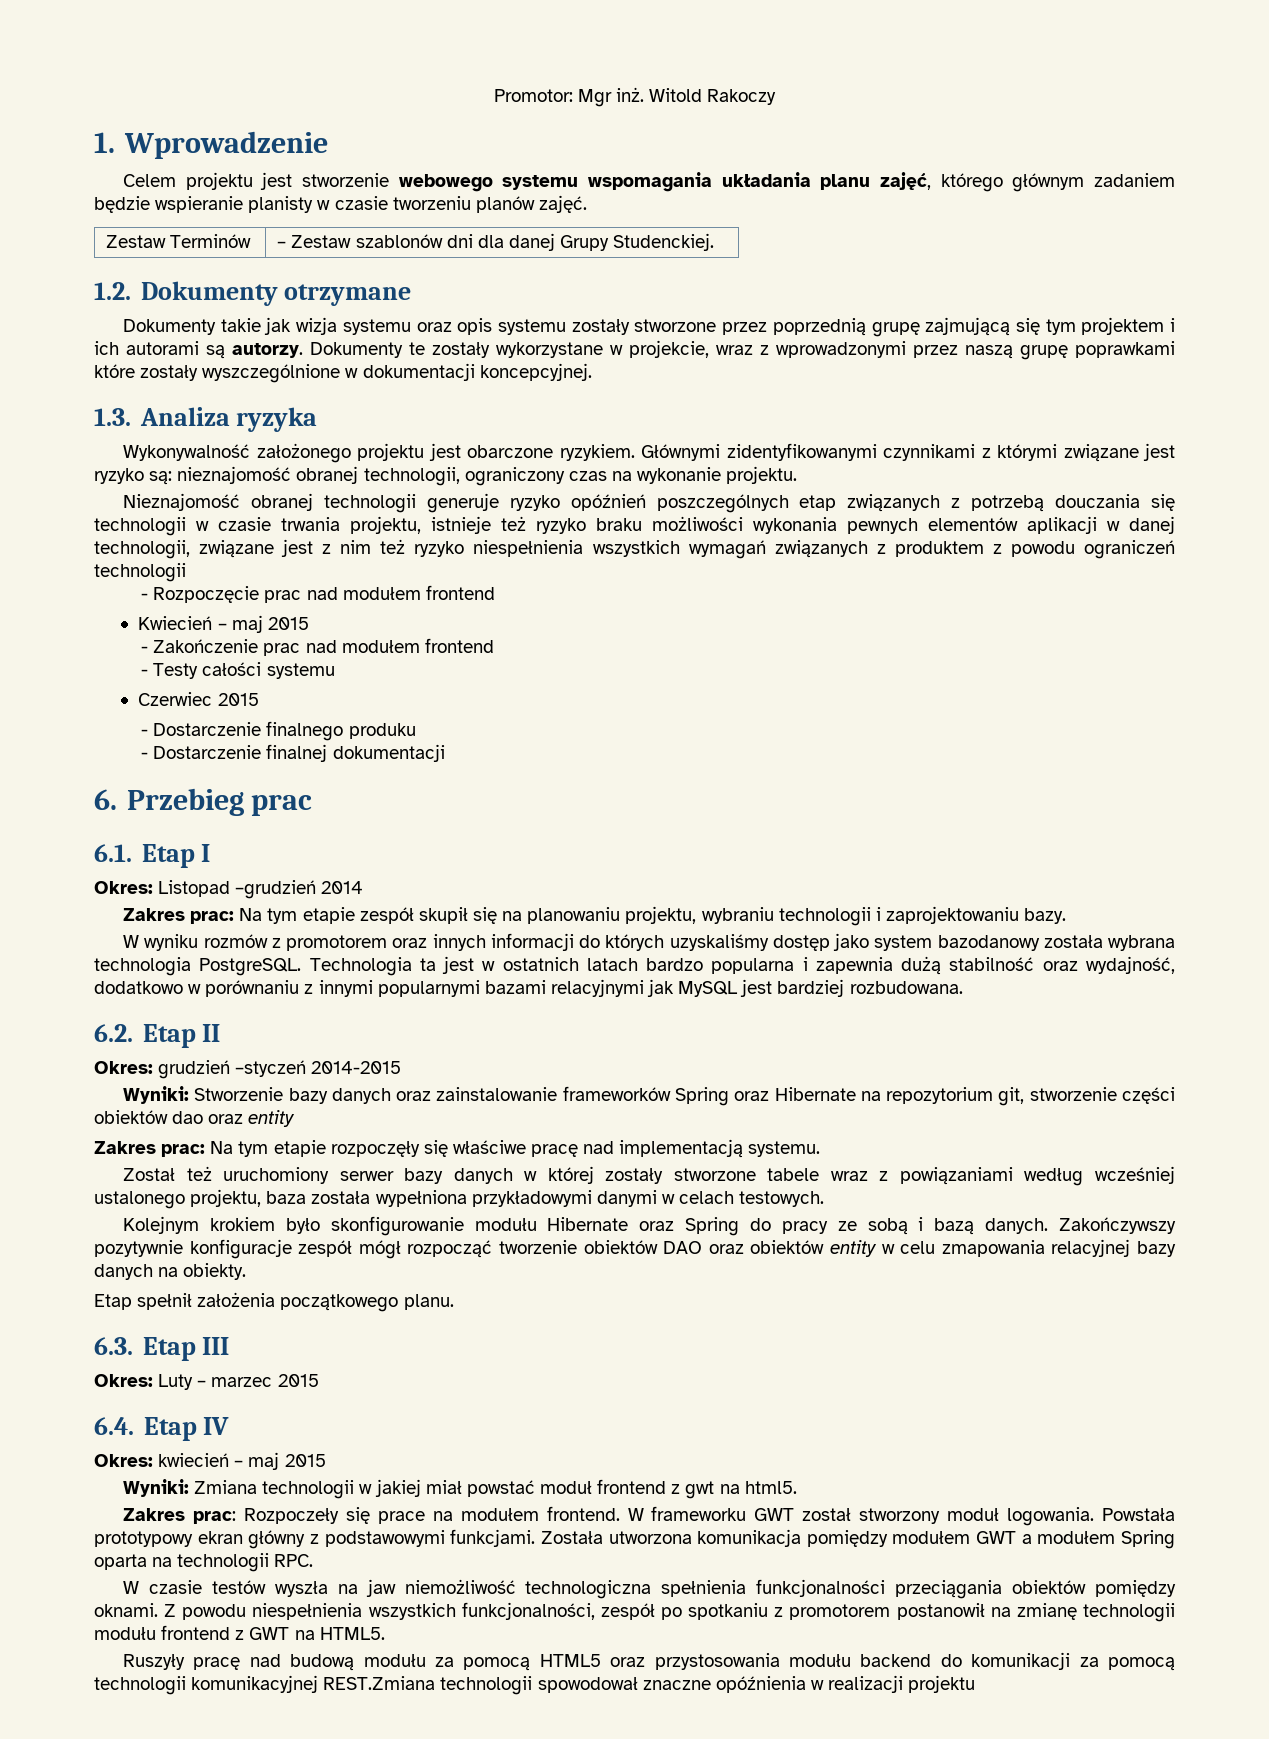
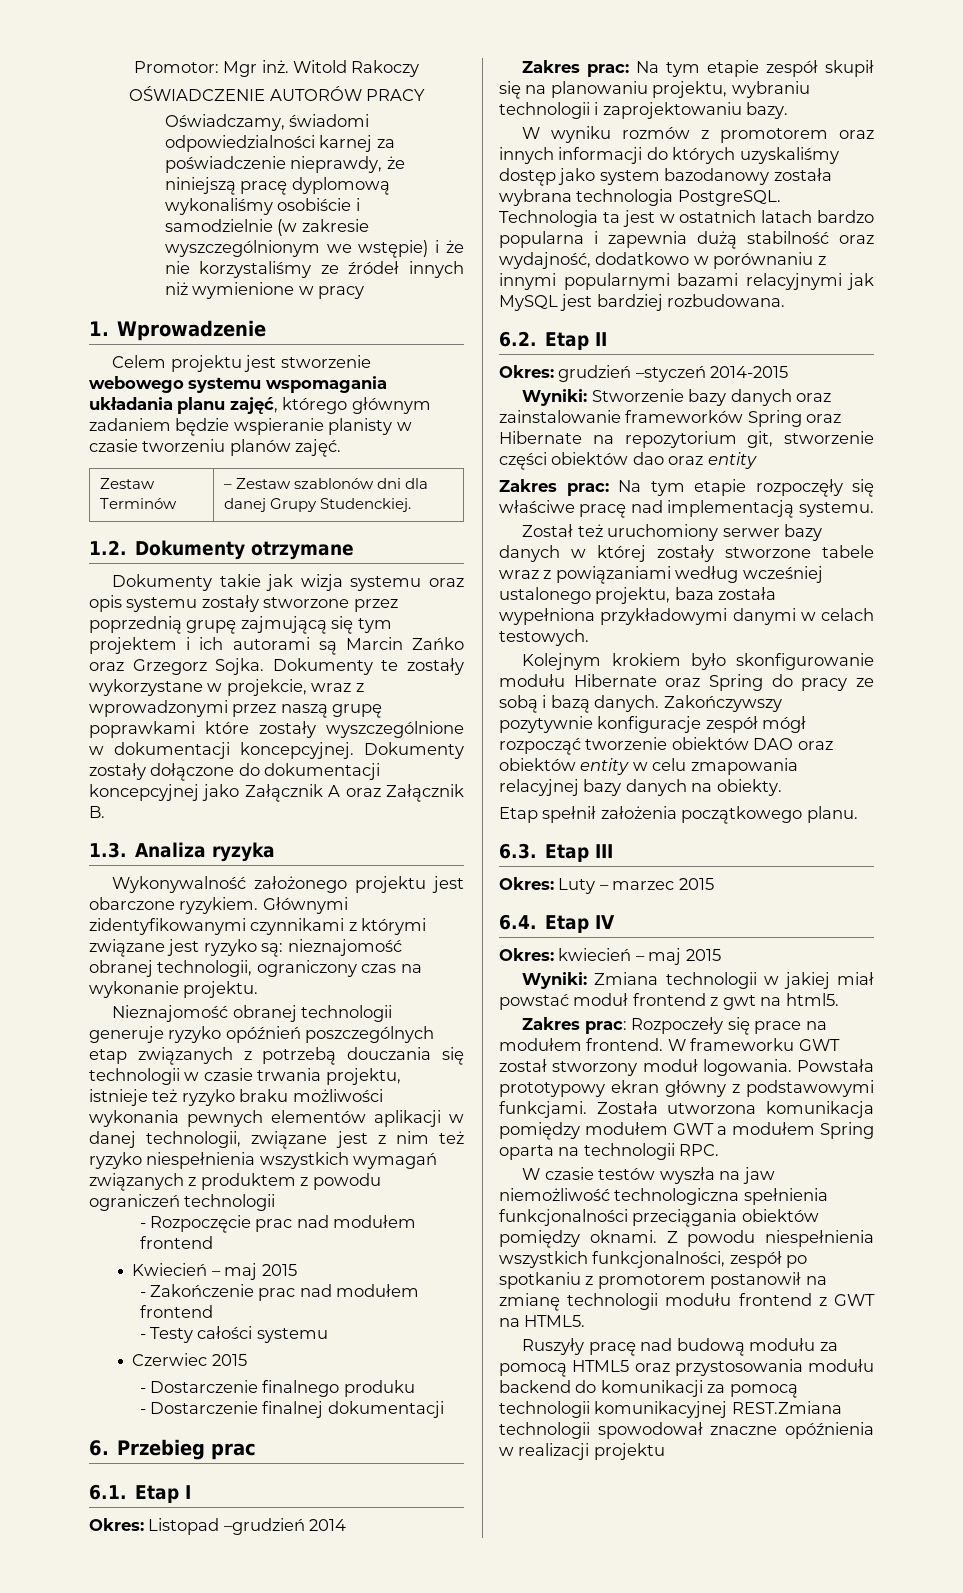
(777, 97) none -> [129,86,425,101] [164,114,370,131] [164,135,395,152] [164,156,405,173] [164,177,390,195] [164,198,360,215] [164,219,369,236] [164,240,465,258] [164,261,465,278] [164,282,365,299] // OŚWIADCZENIE AUTORÓW PRACY // Oświadczamy, świadomi odpowiedzialności karnej za poświadczenie nieprawdy, że niniejszą pracę dyplomową wykonaliśmy osobiście i samodzielnie (w zakresie wyszczególnionym we wstępie) i że nie korzystaliśmy ze źródeł innych niż wymienione w pracy
[232,343,303,358] autorzy. -> [345,637,464,650] [89,658,265,675] Marcin Zańko oraz Grzegorz Sojka.
(592, 372) none -> [364,742,464,759] [89,763,381,781] [89,784,464,802] [89,806,105,818] Dokumenty zostały dołączone do dokumentacji koncepcyjnej jako Załącznik A oraz Załącznik B.

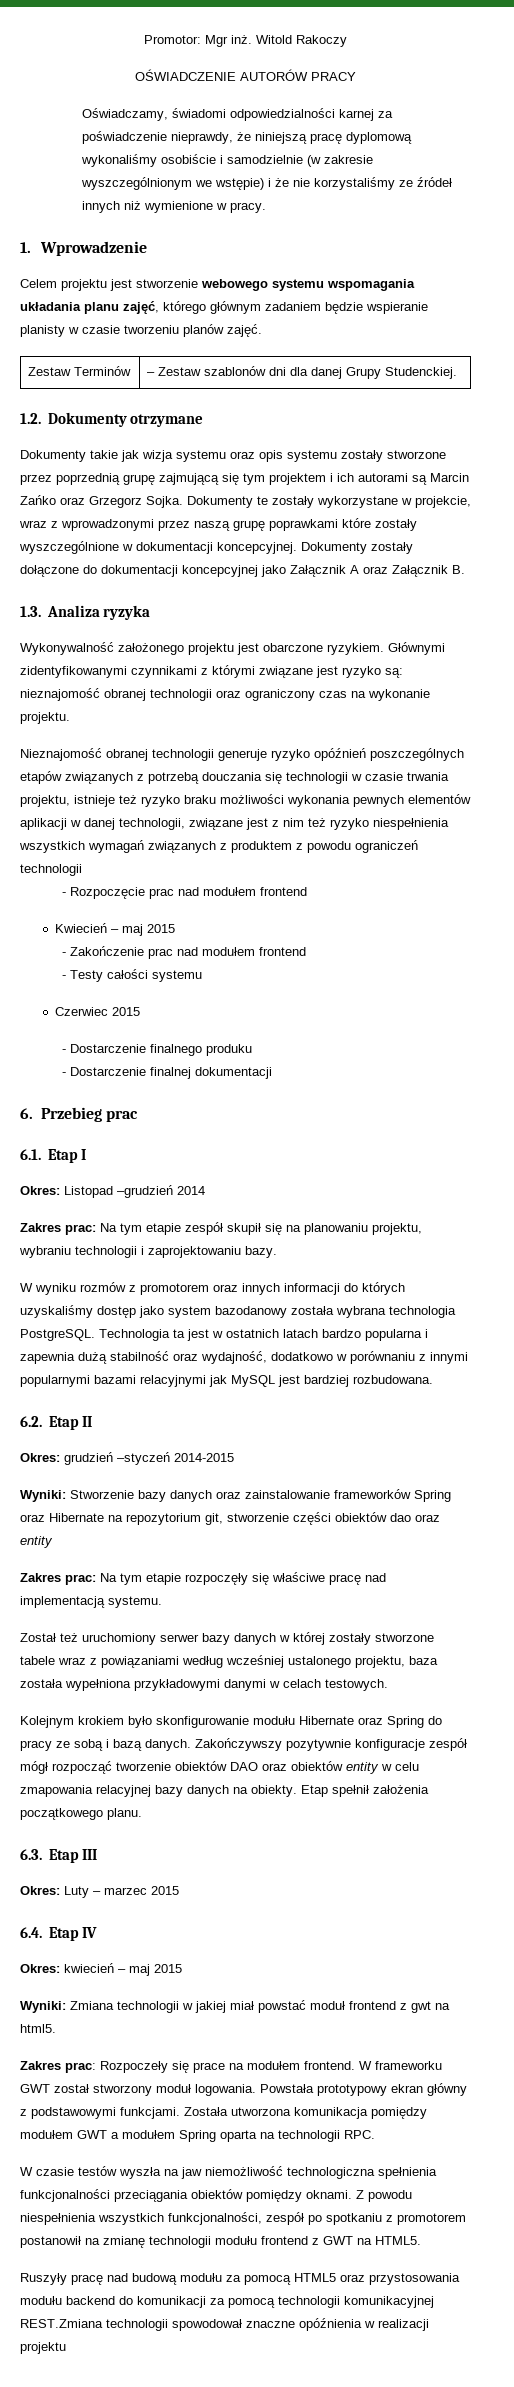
[318,286,365,299] pracy -> [230,202,267,213] pracy.
[157,960,253,977] technologii, -> [150,689,241,701] technologii oraz
[89,1049,127,1064] etap -> [20,771,62,784] etapów
(782, 787) // -> (297, 1791) none

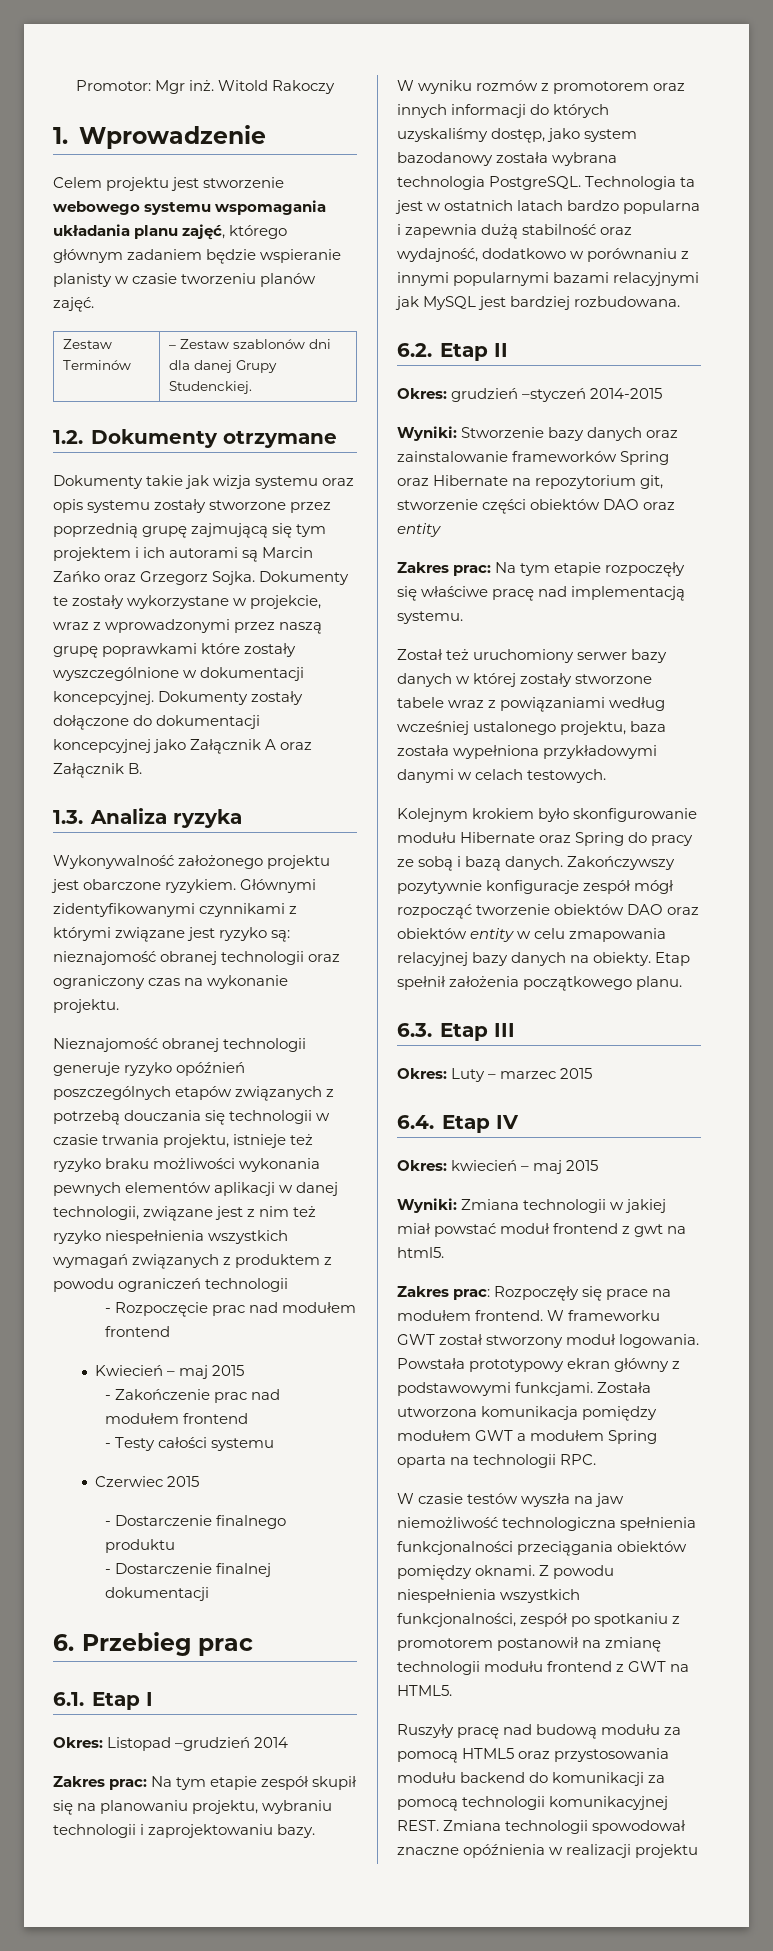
[135,69,356,81] [82,108,394,121] [82,131,413,144] [81,154,374,167] [81,177,453,190] [82,201,267,213] // OŚWIADCZENIE AUTORÓW PRACY // Oświadczamy, świadomi odpowiedzialności karnej za poświadczenie nieprawdy, że niniejszą pracę dyplomową wykonaliśmy osobiście i samodzielnie (w zakresie wyszczególnionym we wstępie) i że nie korzystaliśmy ze źródeł innych niż wymienione w pracy. -> (336, 87) none
[205,1044,252,1056] produku -> [104,1539,175,1553] produktu
[97,1306,136,1318] dostęp -> [491,128,546,143] dostęp,
[390,1513,411,1522] dao -> [603,499,640,510] DAO
[100,2061,168,2073] Rozpoczeły -> [494,1286,580,1301] Rozpoczęły
[20,2319,103,2328] REST.Zmiana -> [397,1820,502,1831] REST. Zmiana

